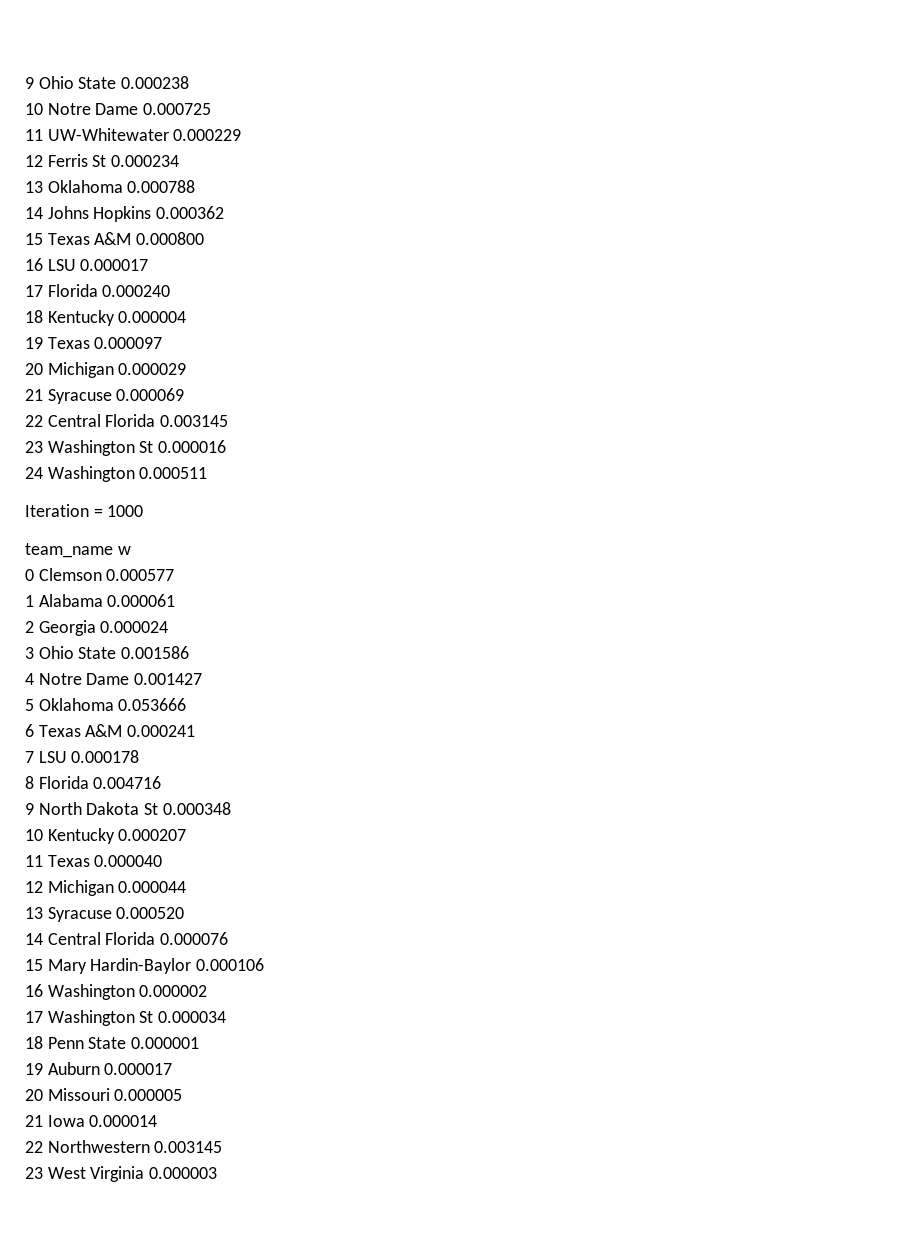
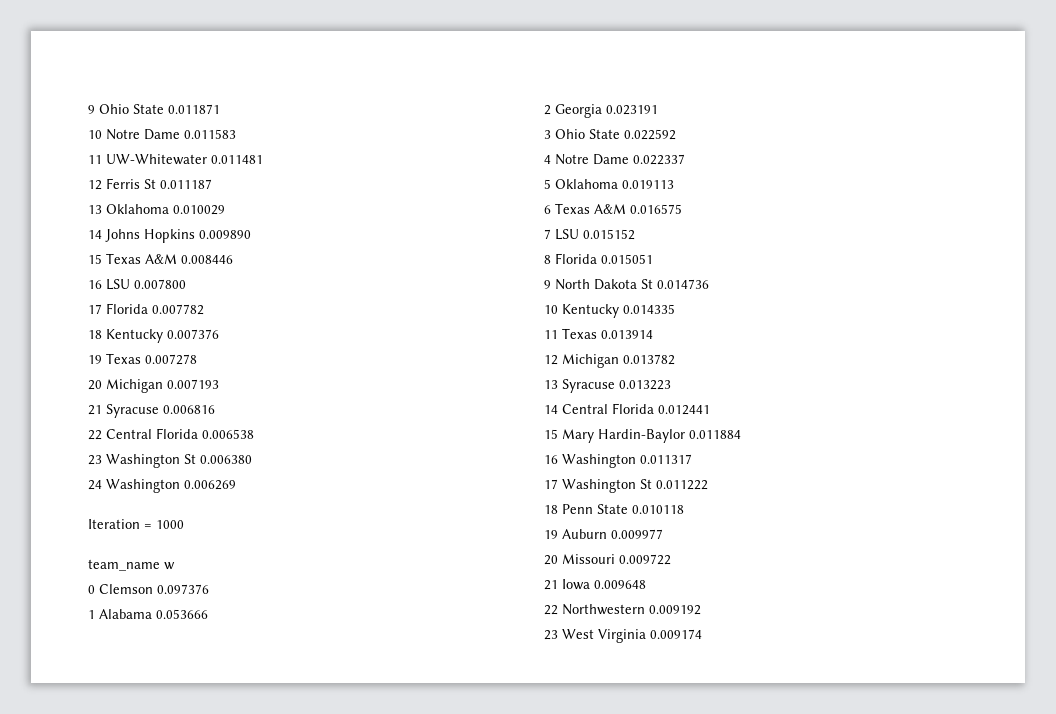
[121,76,190,89] 0.000238 -> [168,104,220,114] 0.011871
[143,103,212,115] 0.000725 -> [184,129,236,139] 0.011583
[173,129,242,141] 0.000229 -> [211,155,263,164] 0.011481
[111,155,180,167] 0.000234 -> [160,179,212,189] 0.011187
[127,180,196,193] 0.000788 -> [173,205,225,215] 0.010029
[156,206,225,219] 0.000362 -> [199,230,251,239] 0.009890
[136,232,205,245] 0.000800 -> [181,255,233,264] 0.008446
[80,259,149,271] 0.000017 -> [134,279,186,289] 0.007800
[102,285,171,297] 0.000240 -> [152,304,204,315] 0.007782
[118,311,187,323] 0.000004 -> [167,329,219,339] 0.007376
[94,337,163,349] 0.000097 -> [145,354,197,365] 0.007278
[118,363,187,375] 0.000029 -> [167,379,219,389] 0.007193
[116,388,185,401] 0.000069 -> [163,405,215,414] 0.006816
[160,415,229,427] 0.003145 -> [202,429,254,439] 0.006538
[158,440,227,453] 0.000016 -> [200,455,252,464] 0.006380
[139,467,208,479] 0.000511 -> [184,480,236,490] 0.006269
[106,569,175,581] 0.000577 -> [157,584,209,594] 0.097376
[107,594,176,607] 0.000061 -> [156,609,208,619] 0.053666
[100,621,169,633] 0.000024 -> [606,105,658,115] 0.023191
[121,646,190,659] 0.001586 -> [624,129,676,140] 0.022592
[134,673,203,685] 0.001427 -> [633,154,685,165] 0.022337
[118,698,187,711] 0.053666 -> [622,180,674,189] 0.019113
[127,725,196,737] 0.000241 -> [630,204,682,214] 0.016575
[71,750,140,763] 0.000178 -> [583,229,635,240] 0.015152
[93,776,162,789] 0.004716 -> [601,254,653,264] 0.015051
[162,802,231,815] 0.000348 -> [657,279,709,289] 0.014736
[118,829,187,841] 0.000207 -> [623,304,675,314] 0.014335
[94,855,163,867] 0.000040 -> [601,330,653,339] 0.013914
[118,881,187,893] 0.000044 -> [623,354,675,365] 0.013782
[116,907,185,919] 0.000520 -> [619,380,671,390] 0.013223
[160,932,229,945] 0.000076 -> [658,405,710,415] 0.012441
[196,958,265,971] 0.000106 -> [689,430,741,439] 0.011884
[139,985,208,997] 0.000002 -> [640,454,692,464] 0.011317
[158,1011,227,1023] 0.000034 -> [656,480,708,490] 0.011222
[131,1037,200,1049] 0.000001 -> [632,505,684,514] 0.010118
[104,1063,173,1075] 0.000017 -> [611,529,663,539] 0.009977
[114,1089,183,1101] 0.000005 -> [619,554,671,565] 0.009722
[89,1115,158,1127] 0.000014 -> [594,580,646,589] 0.009648
[154,1141,223,1153] 0.003145 -> [649,605,701,615] 0.009192
[149,1167,218,1179] 0.000003 -> [650,629,702,639] 0.009174

